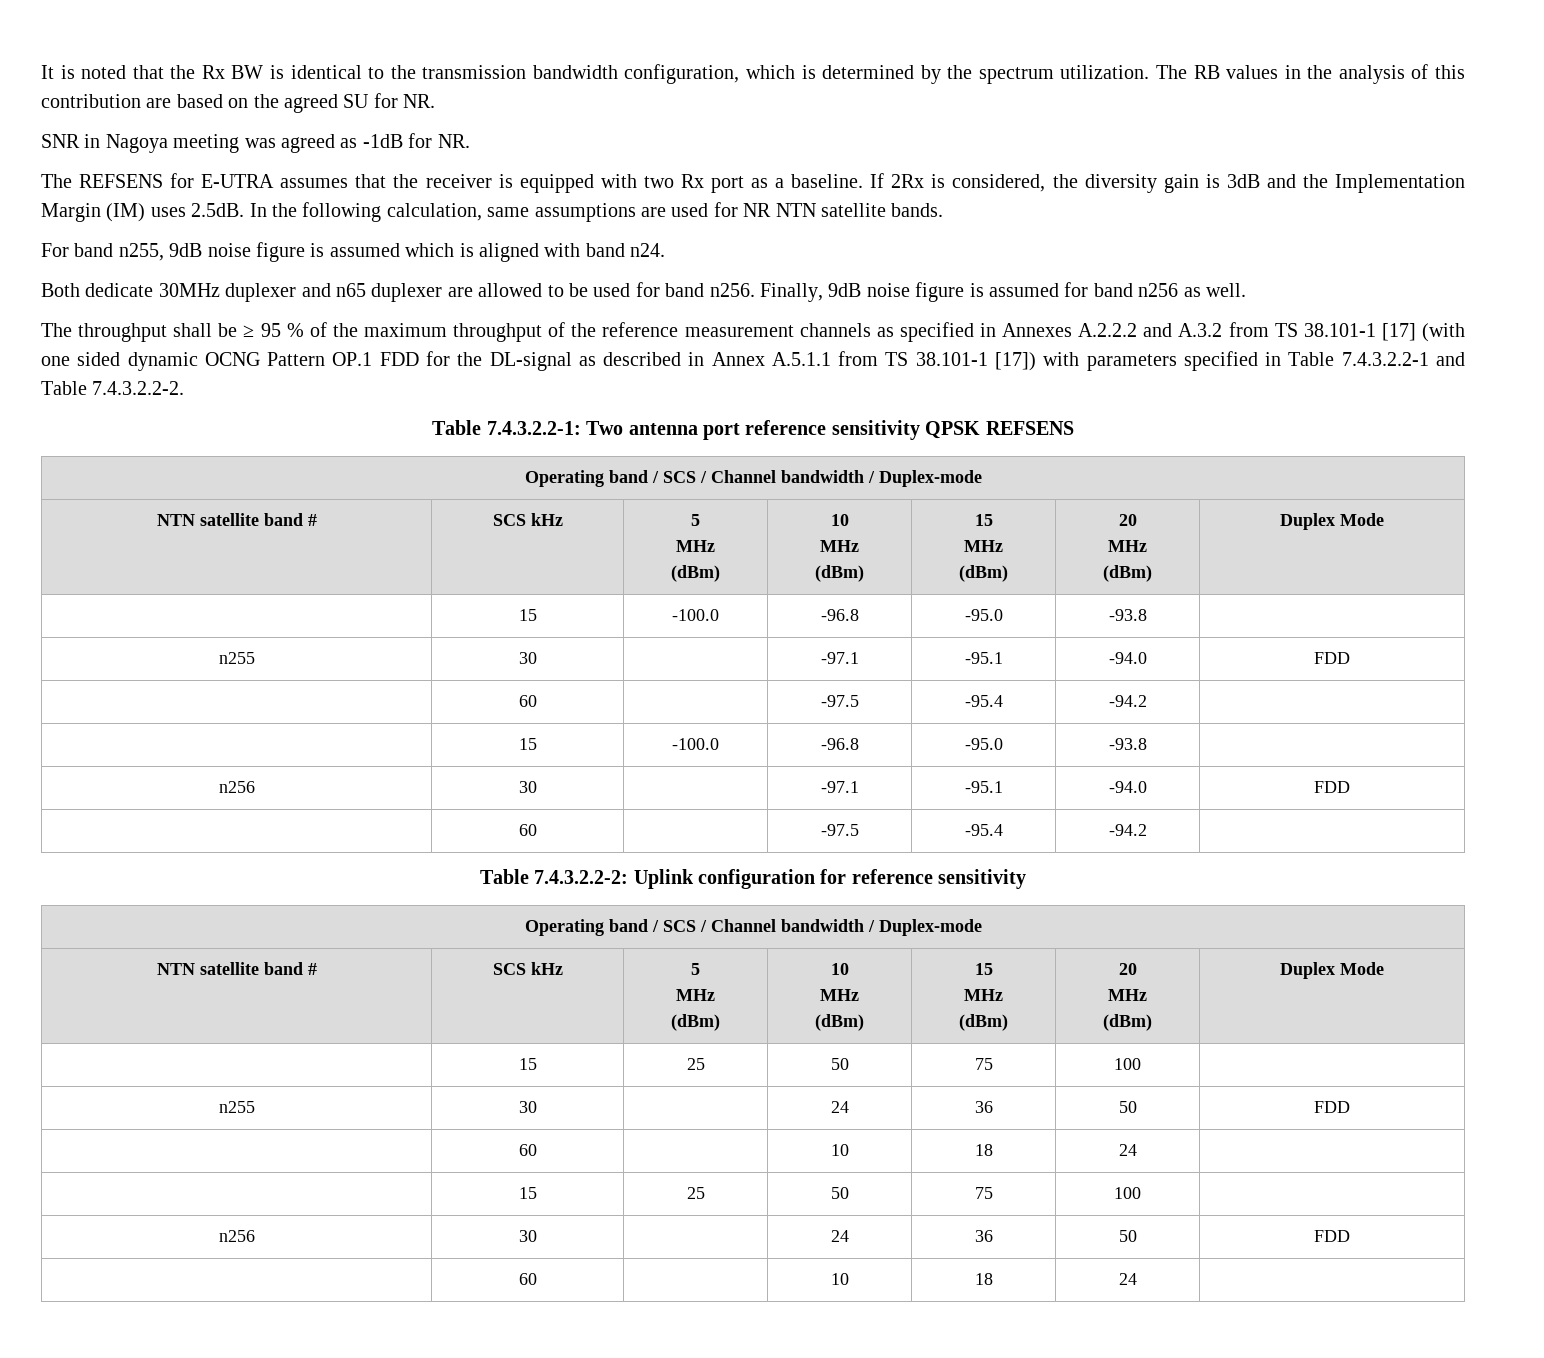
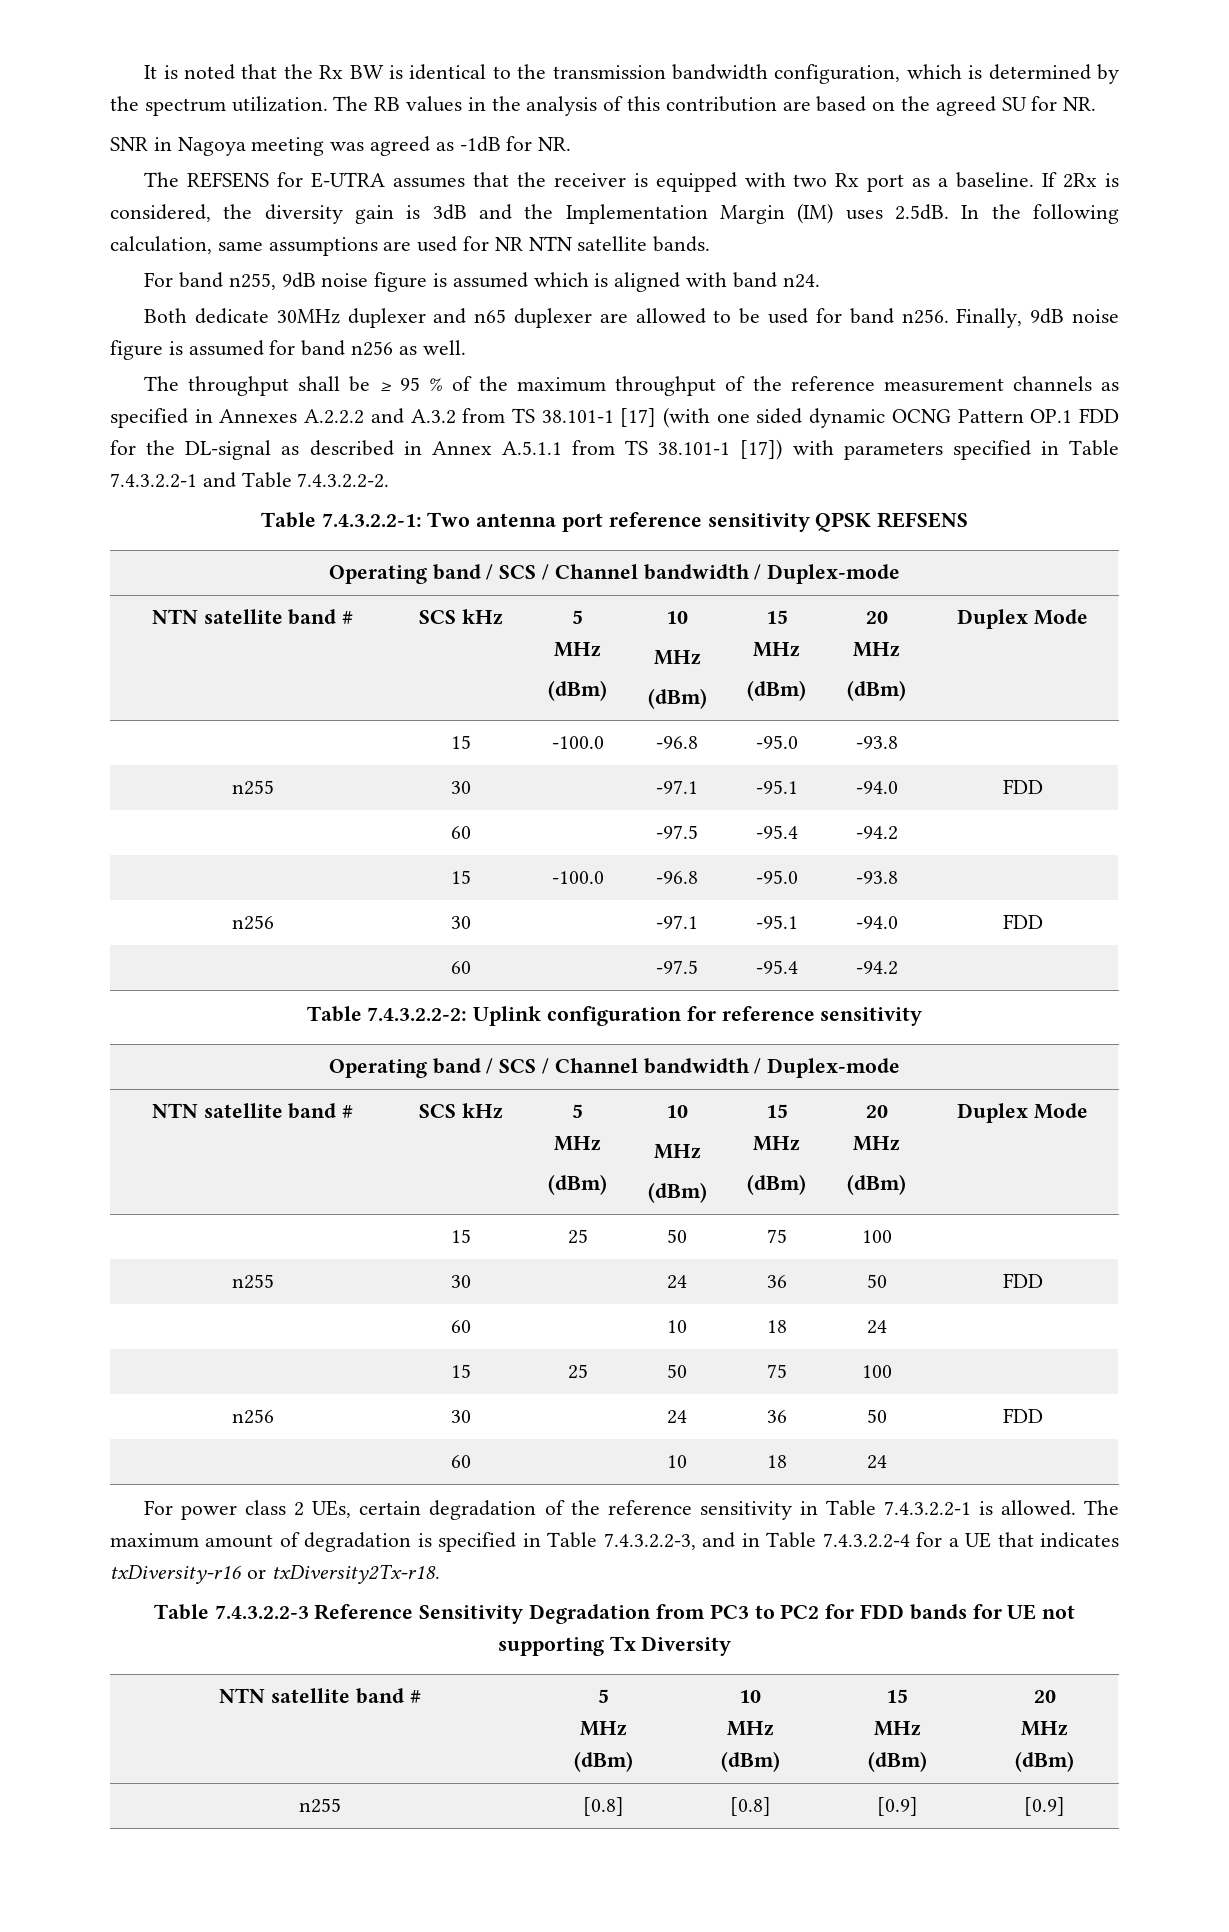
(1137, 1279) none -> [144,1500,1119,1520] [110,1532,1119,1552] [110,1564,440,1584] [153,1604,1076,1624] [497,1636,732,1656] [219,1688,421,1704] [597,1689,609,1703] [579,1721,627,1736] [573,1751,633,1772] [739,1690,761,1703] [726,1721,774,1736] [720,1751,780,1772] [886,1689,908,1703] [873,1721,921,1736] [867,1751,927,1772] [1033,1690,1056,1703] [1021,1721,1068,1736] [1015,1751,1074,1772] [299,1798,341,1813] [582,1797,624,1816] [729,1797,771,1816] [876,1797,918,1816] [1024,1797,1065,1816] // For power class 2 UEs, certain degradation of the reference sensitivity in Table 7.4.3.2.2-1 is allowed. The maximum amount of degradation is specified in Table 7.4.3.2.2-3, and in Table 7.4.3.2.2-4 for a UE that indicates txDiversity-r16 or txDiversity2Tx-r18. // Table 7.4.3.2.2-3 Reference Sensitivity Degradation from PC3 to PC2 for FDD bands for UE not supporting Tx Diversity // NTN satellite band # | 5 // MHz // (dBm) | 10 // MHz // (dBm) | 15 // MHz // (dBm) | 20 // MHz // (dBm) // n255 | [0.8] | [0.8] | [0.9] | [0.9]

